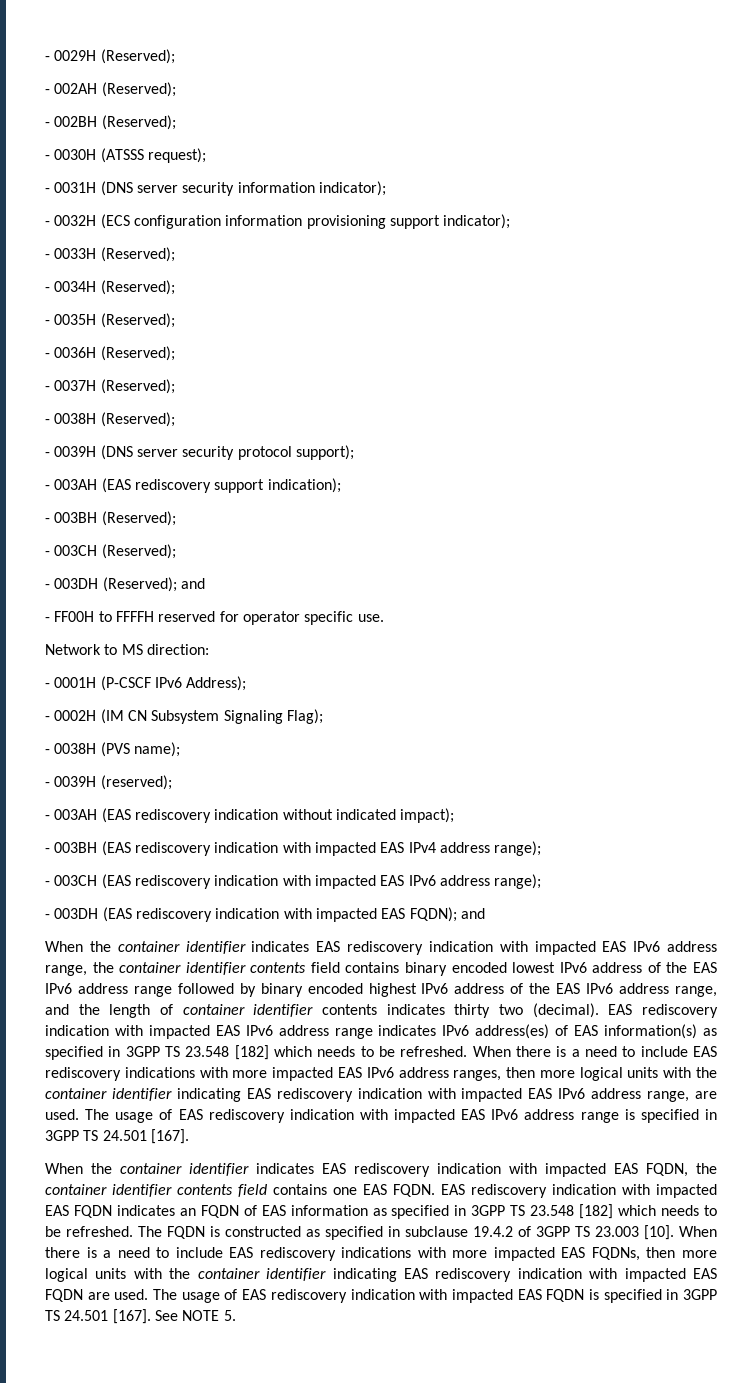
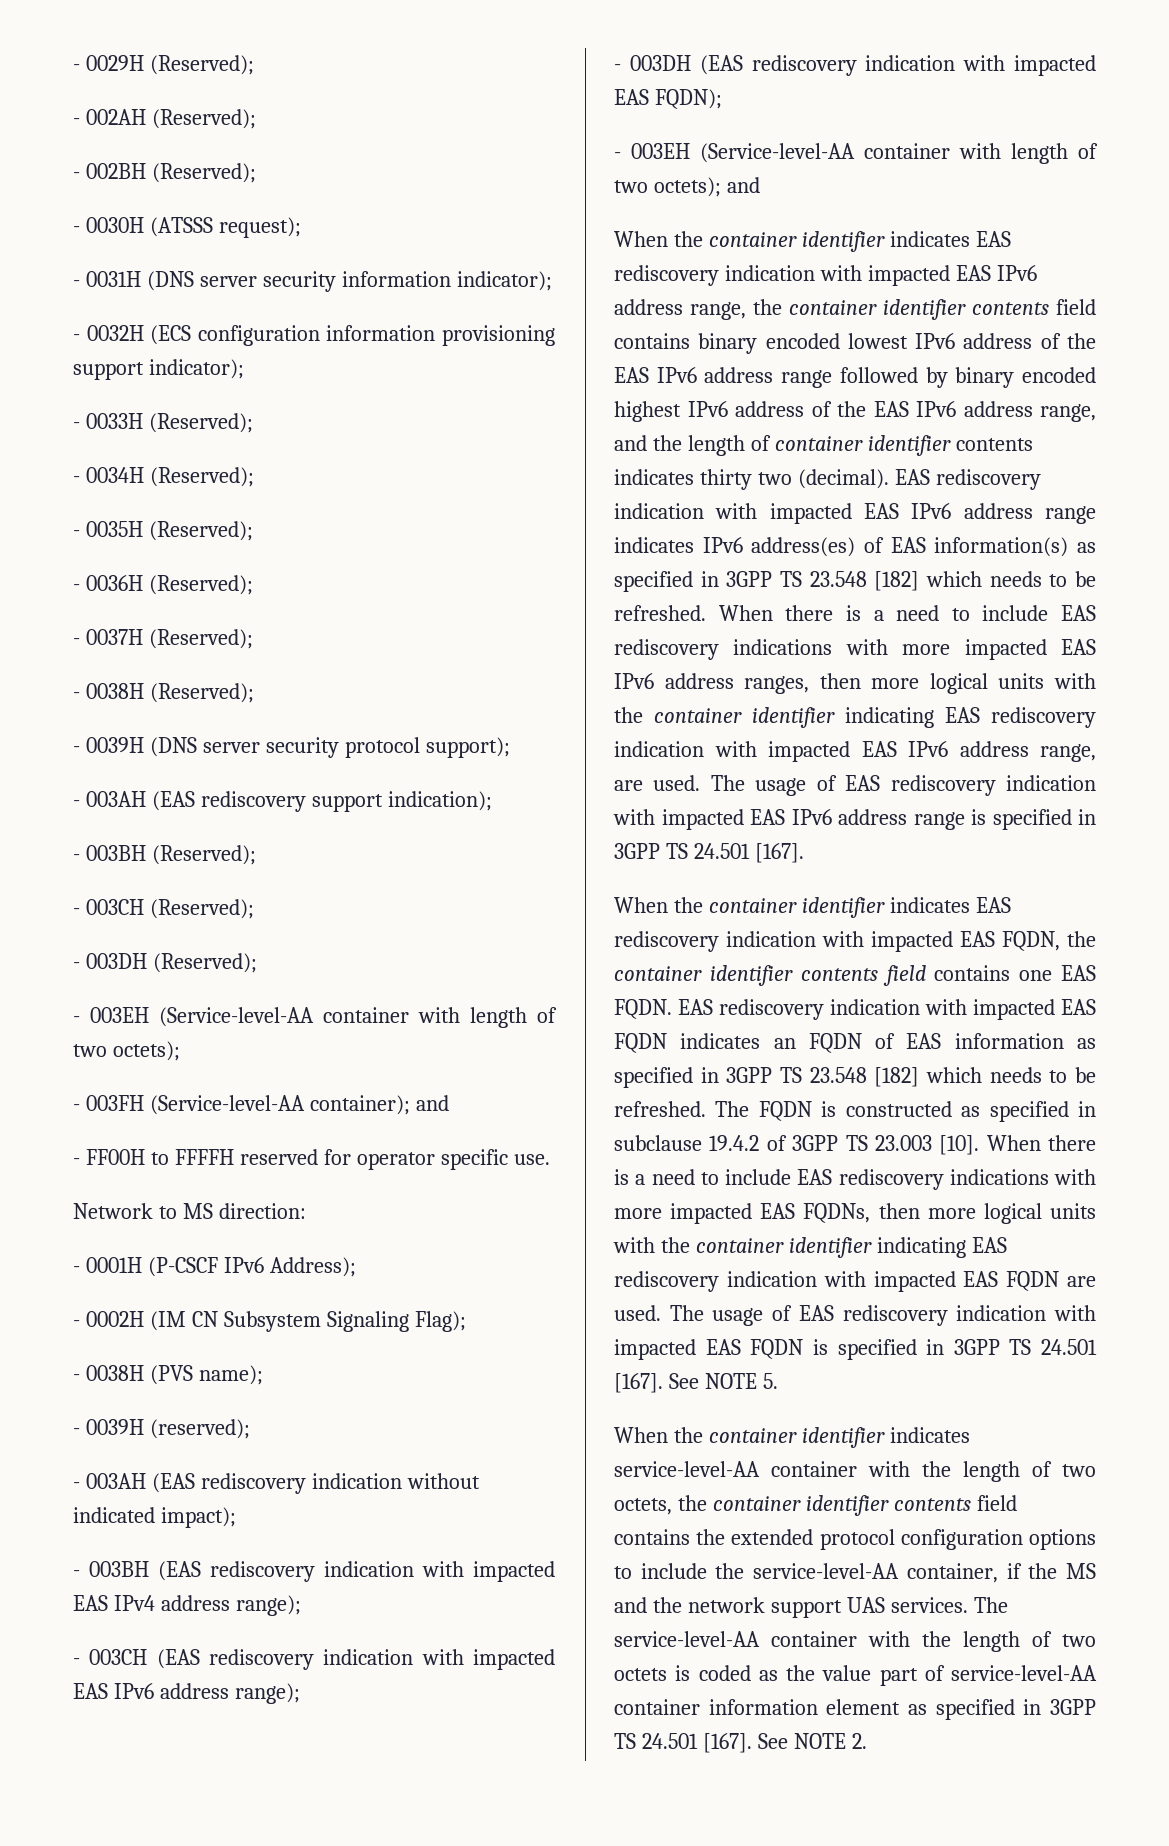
(177, 584) none -> [73,1007,557,1028] [73,1041,180,1061] [73,1095,410,1115] // - 003EH (Service-level-AA container with length of two octets); // - 003FH (Service-level-AA container);
(457, 914) none -> [614,143,1098,164] [614,177,721,197] // - 003EH (Service-level-AA container with length of two octets);
(236, 1315) none -> [614,1427,970,1448] [614,1461,1096,1482] [614,1495,1017,1516] [614,1529,1096,1550] [614,1563,1096,1583] [614,1597,1008,1618] [614,1631,1096,1652] [614,1665,1097,1686] [614,1699,1096,1720] [614,1733,867,1753] // When the container identifier indicates service-level-AA container with the length of two octets, the container identifier contents field contains the extended protocol configuration options to include the service-level-AA container, if the MS and the network support UAS services. The service-level-AA container with the length of two octets is coded as the value part of service-level-AA container information element as specified in 3GPP TS 24.501 [167]. See NOTE 2.

